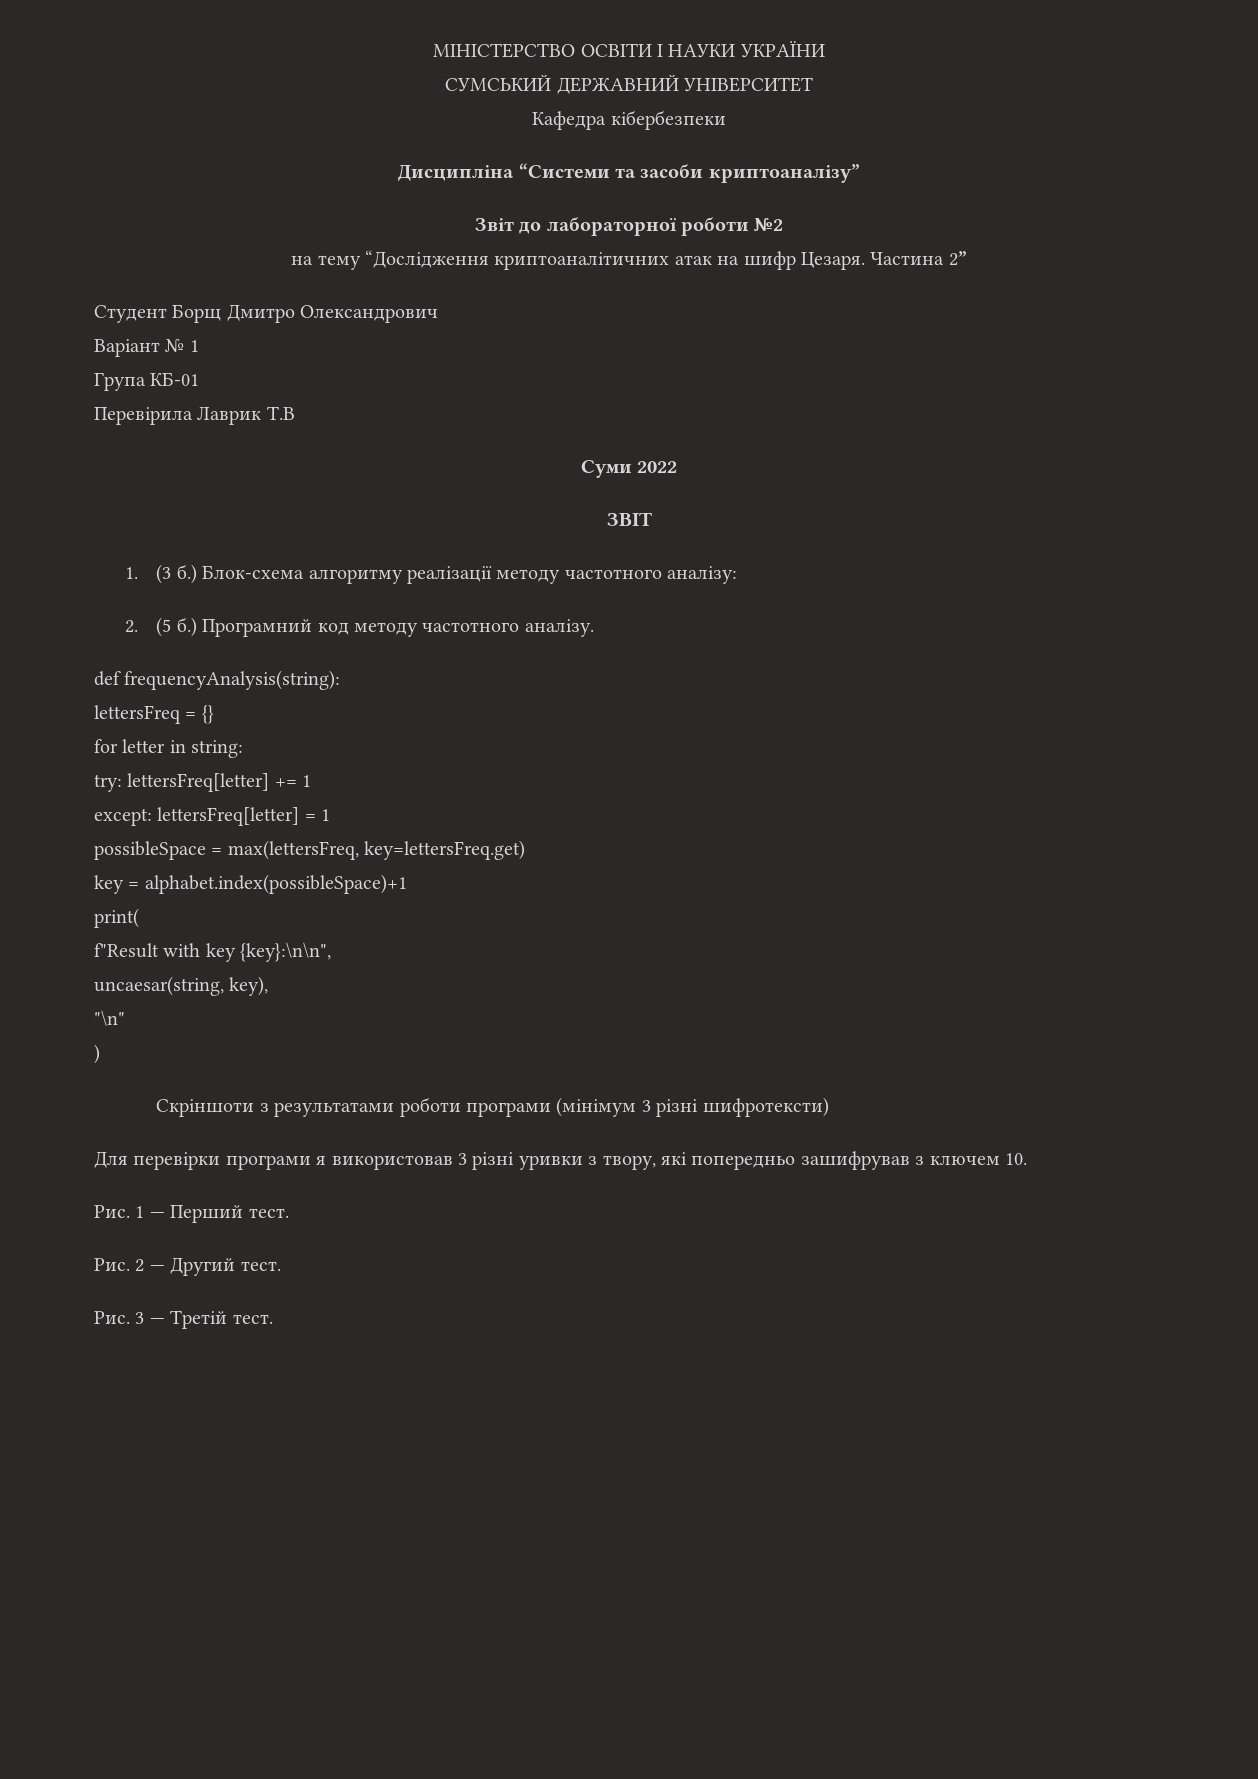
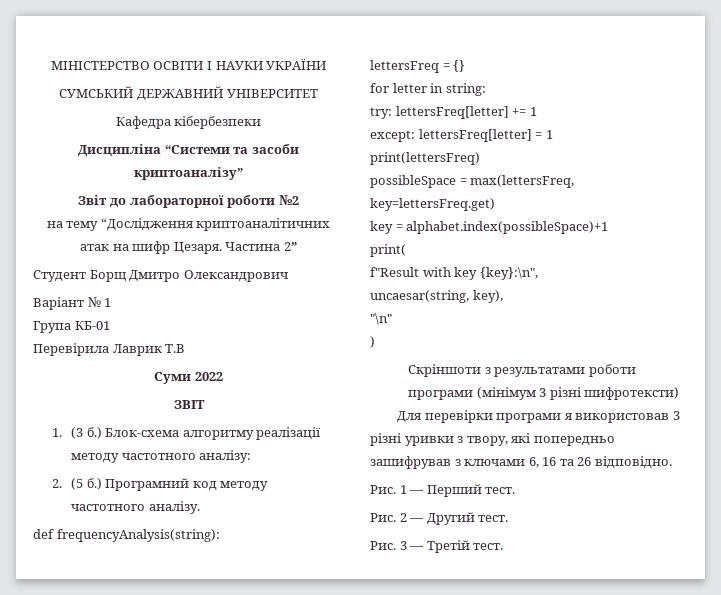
(331, 815) none -> [370,152,480,165] // print(lettersFreq)
[240,942,332,962] {key}:\n\n", -> [479,267,538,280] {key}:\n",
[929,1153,1027,1165] ключем 10. -> [464,456,672,469] ключами 6, 16 та 26 відповідно.

